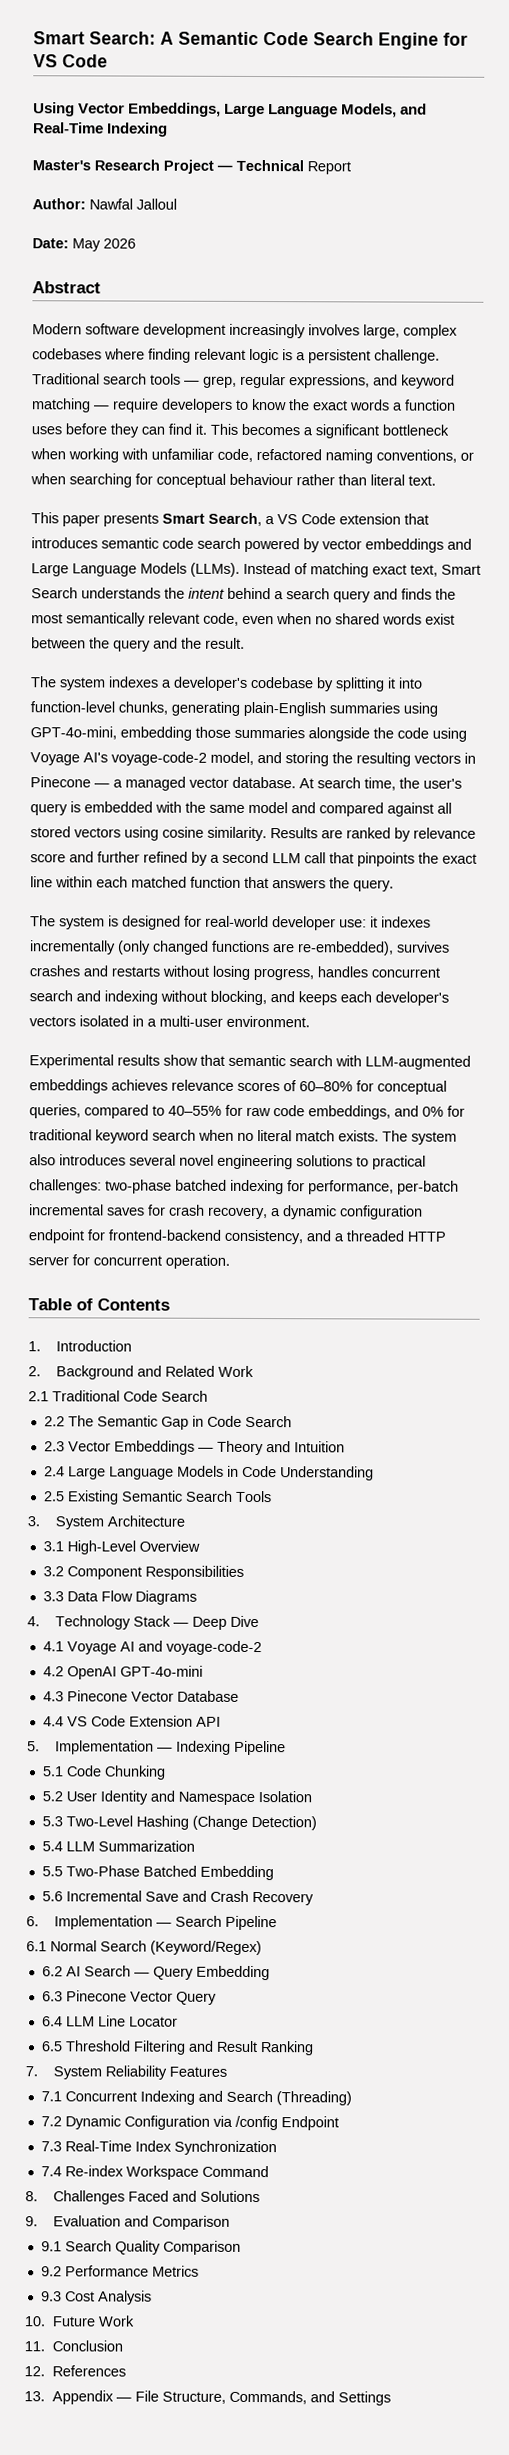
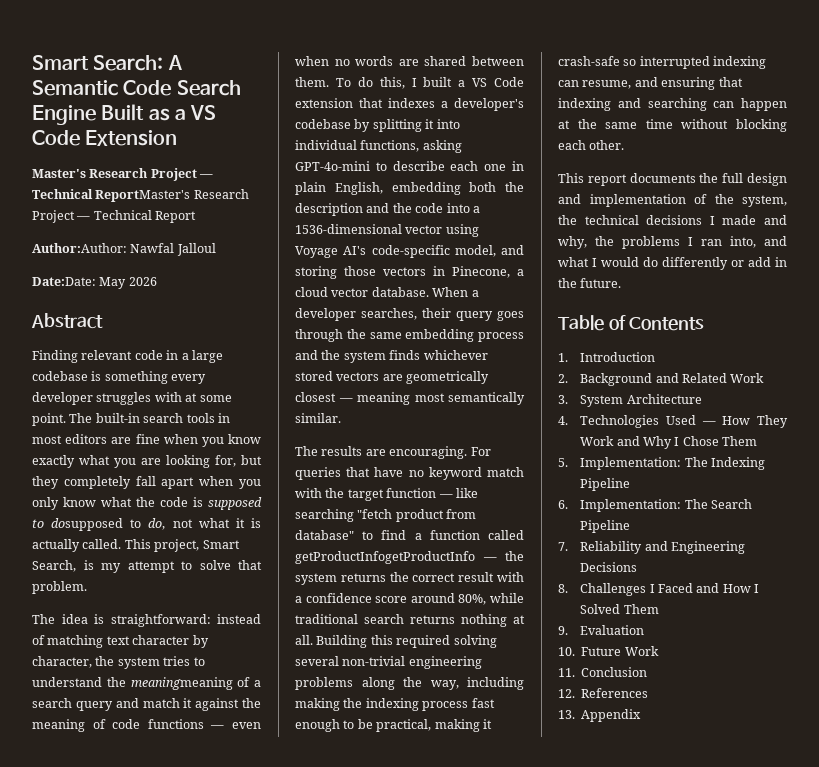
[443,32,468,46] [33,54,108,68] [33,102,428,118] [33,122,169,137] for VS Code // Using Vector Embeddings, Large Language Models, and Real-Time Indexing -> [101,104,217,121] [32,130,178,146] Built as a VS Code Extension
(304, 165) none -> [95,189,249,202] [32,210,152,223] ReportMaster's Research Project — Technical
[32,198,86,210] Author: -> [32,243,127,253] Author:Author:
[32,238,69,249] Date: -> [32,277,96,286] Date:Date:
[32,323,458,339] [32,348,440,364] [32,373,455,389] [31,398,456,413] [31,423,449,439] [30,448,474,464] [30,473,436,488] [31,512,262,527] Modern software development increasingly involves large, complex codebases where finding relevant logic is a persistent challenge. Traditional search tools — grep, regular expressions, and keyword matching — require developers to know the exact words a function uses before they can find it. This becomes a significant bottleneck when working with unfamiliar code, refactored naming conventions, or when searching for conceptual behaviour rather than literal text. // This paper presents Smart Search, -> [32,350,223,363] [32,371,207,384] [32,392,232,405] [32,413,230,426] [32,434,261,447] [32,455,262,468] [32,476,261,489] [32,497,262,510] [32,518,261,531] [32,539,240,552] [32,560,262,573] [32,581,87,594] [32,614,261,627] [32,635,209,648] [32,656,205,669] [32,677,261,690] [32,698,261,711] [32,719,261,732] [295,56,524,66] [295,77,453,89] Finding relevant code in a large codebase is something every developer struggles with at some point. The built-in search tools in most editors are fine when you know exactly what you are looking for, but they completely fall apart when you only know what the code is supposed to dosupposed to do, not what it is actually called. This project, Smart Search, is my attempt to solve that problem. // The idea is straightforward: instead of matching text character by character, the system tries to understand the meaningmeaning of a search query and match it against the meaning of code functions — even when no words are shared between them. To do this, I built
[31,537,472,553] [31,562,481,578] [31,587,456,603] [31,612,455,627] [31,637,245,652] [30,676,106,691] introduces semantic code search powered by vector embeddings and Large Language Models (LLMs). Instead of matching exact text, Smart Search understands the intent behind a search query and finds the most semantically relevant code, even when no shared words exist between the query and the result. // The system -> (383, 103) none
[30,701,438,717] [30,726,429,742] function-level chunks, generating plain-English summaries using GPT-4o-mini, embedding those summaries alongside the code -> [295,140,462,153] [295,161,524,171] [295,182,524,195] [295,203,480,216] [295,224,443,234] individual functions, asking GPT-4o-mini to describe each one in plain English, embedding both the description and the code into a 1536-dimensional vector
[111,751,207,766] voyage-code-2 -> [371,245,450,258] code-specific
[332,752,476,767] [30,776,462,791] [30,801,452,817] [30,826,476,842] [30,851,477,867] [30,876,394,892] [30,915,431,931] [30,940,450,956] [29,965,440,981] [29,990,449,1006] [29,1015,310,1028] [29,1054,471,1070] [29,1079,447,1095] [29,1104,465,1120] [29,1129,457,1145] [29,1154,426,1170] [29,1179,459,1195] [29,1204,423,1220] [28,1229,446,1245] [28,1254,230,1269] the resulting vectors in Pinecone — a managed vector database. At search time, the user's query is embedded with the same model and compared against all stored vectors using cosine similarity. Results are ranked by relevance score and further refined by a second LLM call that pinpoints the exact line within each matched function that answers the query. // The system is designed for real-world developer use: it indexes incrementally (only changed functions are re-embedded), survives crashes and restarts without losing progress, handles concurrent search and indexing without blocking, and keeps each developer's vectors isolated in a multi-user environment. // Experimental results show that semantic search with LLM-augmented embeddings achieves relevance scores of 60–80% for conceptual queries, compared to 40–55% for raw code embeddings, and 0% for traditional keyword search when no literal match exists. The system also introduces several novel engineering solutions to practical challenges: two-phase batched indexing for performance, per-batch incremental saves for crash recovery, a dynamic configuration endpoint for frontend-backend consistency, and a threaded HTTP server for concurrent operation. -> [344,266,524,278] [295,287,479,297] [295,308,524,321] [295,329,524,342] [295,350,488,363] [295,371,490,384] [295,392,525,405] [295,413,341,423] [295,446,491,459] [295,467,524,480] [295,488,478,501] [295,509,477,522] [295,530,524,540] [295,551,524,564] [295,572,524,585] [295,593,524,605] [295,614,525,627] [295,635,497,648] [295,656,482,669] [295,677,524,690] [295,698,495,711] [295,719,492,732] [558,56,767,69] [558,77,743,90] [558,98,787,111] [558,119,787,132] [558,140,625,150] [558,173,787,186] [558,194,787,207] [558,215,787,225] [558,236,787,249] [558,257,787,270] [558,278,622,288] those vectors in Pinecone, a cloud vector database. When a developer searches, their query goes through the same embedding process and the system finds whichever stored vectors are geometrically closest — meaning most semantically similar. // The results are encouraging. For queries that have no keyword match with the target function — like searching "fetch product from database" to find a function called getProductInfogetProductInfo — the system returns the correct result with a confidence score around 80%, while traditional search returns nothing at all. Building this required solving several non-trivial engineering problems along the way, including making the indexing process fast enough to be practical, making it crash-safe so interrupted indexing can resume, and ensuring that indexing and searching can happen at the same time without blocking each other. // This report documents the full design and implementation of the system, the technical decisions I made and why, the problems I ran into, and what I would do differently or add in the future.
[28,1390,208,1402] [43,1415,292,1430] [43,1440,345,1456] [43,1465,374,1481] [42,1490,272,1505] [27,1515,186,1530] [42,1540,200,1555] [42,1565,244,1580] [42,1590,197,1605] [27,1615,260,1630] [42,1640,262,1656] [42,1665,203,1680] [42,1690,239,1702] [42,1715,221,1727] [27,1740,287,1756] [41,1765,166,1780] [41,1790,312,1806] [41,1815,317,1831] [41,1840,195,1852] [41,1865,274,1881] [41,1890,314,1906] 2.1 Traditional Code Search // 2.2 The Semantic Gap in Code Search // 2.3 Vector Embeddings — Theory and Intuition // 2.4 Large Language Models in Code Understanding // 2.5 Existing Semantic Search Tools // 3. System Architecture // 3.1 High-Level Overview // 3.2 Component Responsibilities // 3.3 Data Flow Diagrams // 4. Technology Stack — Deep Dive // 4.1 Voyage AI and voyage-code-2 // 4.2 OpenAI GPT-4o-mini // 4.3 Pinecone Vector Database // 4.4 VS Code Extension API // 5. Implementation — Indexing Pipeline // 5.1 Code Chunking // 5.2 User Identity and Namespace Isolation // 5.3 Two-Level Hashing (Change Detection) // 5.4 LLM Summarization // 5.5 Two-Phase Batched Embedding // 5.6 Incremental Save and Crash Recovery -> [558,394,702,407] [558,415,788,428] [580,436,758,449] [558,457,766,470] [580,478,631,491] 3. System Architecture // 4. Technologies Used — How They Work and Why I Chose Them // 5. Implementation: The Indexing Pipeline
[54,1915,173,1930] Implementation — -> [580,499,708,512] Implementation: The
[26,1940,262,1956] [41,1965,270,1981] [41,1990,217,2005] [41,2015,178,2027] [40,2040,314,2056] [25,2065,228,2080] [40,2090,352,2106] [40,2115,339,2131] [40,2140,277,2156] [40,2165,269,2180] 6.1 Normal Search (Keyword/Regex) // 6.2 AI Search — Query Embedding // 6.3 Pinecone Vector Query // 6.4 LLM Line Locator // 6.5 Threshold Filtering and Result Ranking // 7. System Reliability Features // 7.1 Concurrent Indexing and Search (Threading) // 7.2 Dynamic Configuration via /config Endpoint // 7.3 Real-Time Index Synchronization // 7.4 Re-index Workspace Command -> [558,541,746,554] [580,562,638,572] 7. Reliability and Engineering Decisions
(126, 2197) none -> [649,584,655,593] I
[200,2190,261,2203] [25,2215,231,2230] [40,2240,241,2255] [40,2265,199,2277] [40,2290,152,2305] Solutions // 9. Evaluation and Comparison // 9.1 Search Quality Comparison // 9.2 Performance Metrics // 9.3 Cost Analysis -> [722,584,760,593] [580,604,659,614] [558,625,645,635] How I Solved Them // 9. Evaluation
[116,2390,392,2406] — File Structure, Commands, and Settings -> (642, 715) none

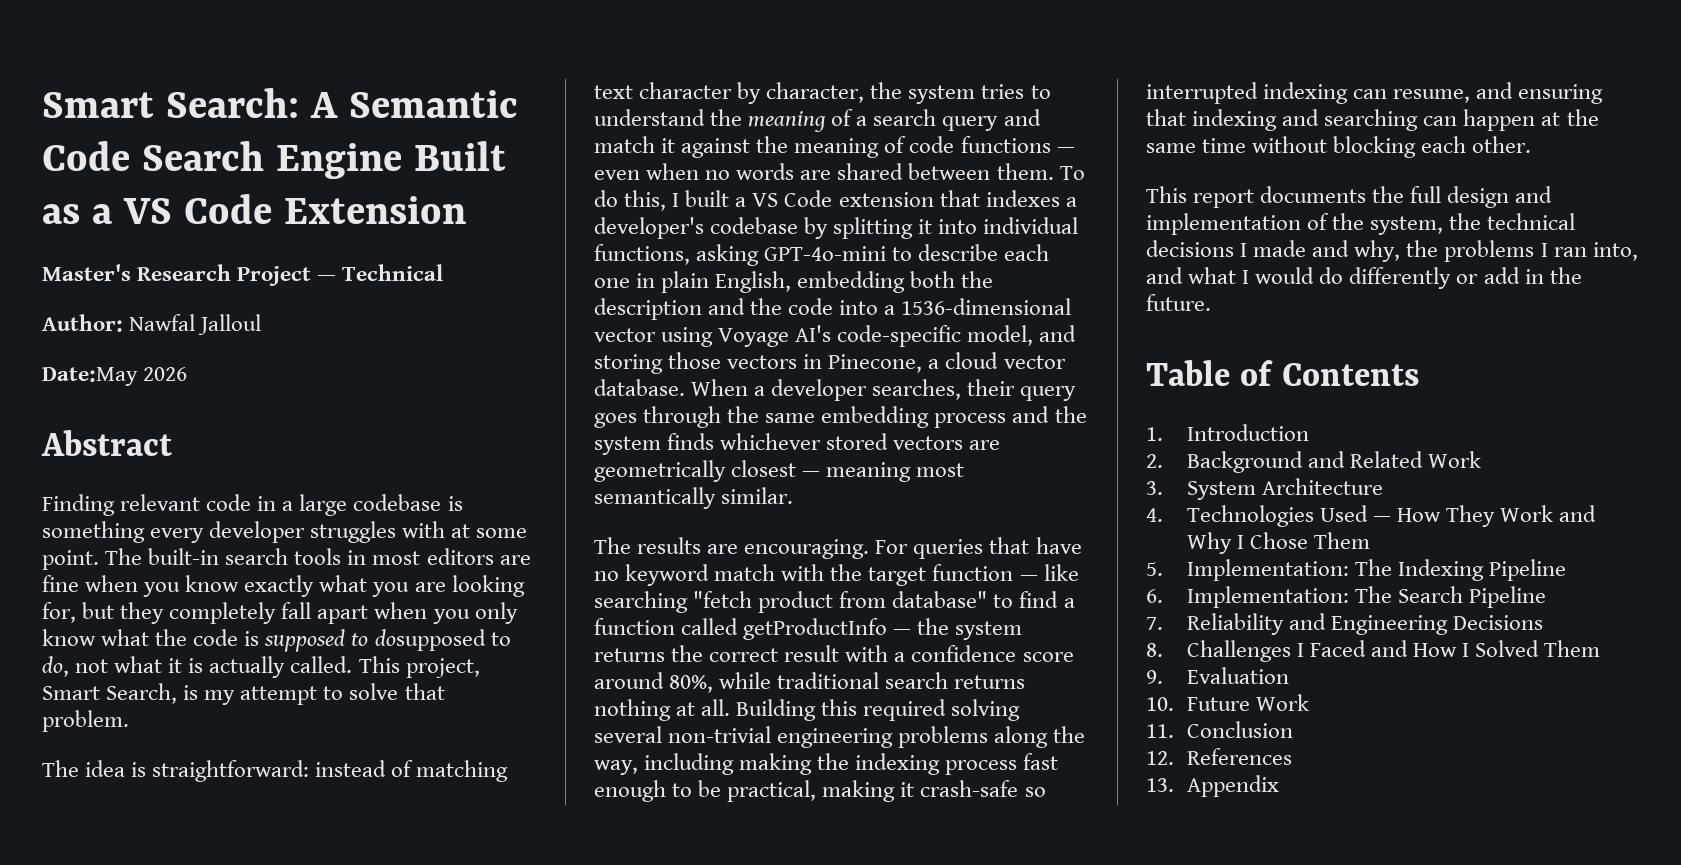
[95,189,249,202] [32,210,197,223] [32,243,127,253] ReportMaster's Research Project — Technical Report // Author:Author: -> [42,314,123,332] // Author:
[32,277,127,289] Date:Date: May -> [42,367,138,386] Date:May
[130,677,233,690] meaningmeaning -> [748,111,827,132] meaning
[295,551,475,564] getProductInfogetProductInfo -> [743,618,888,640] getProductInfo

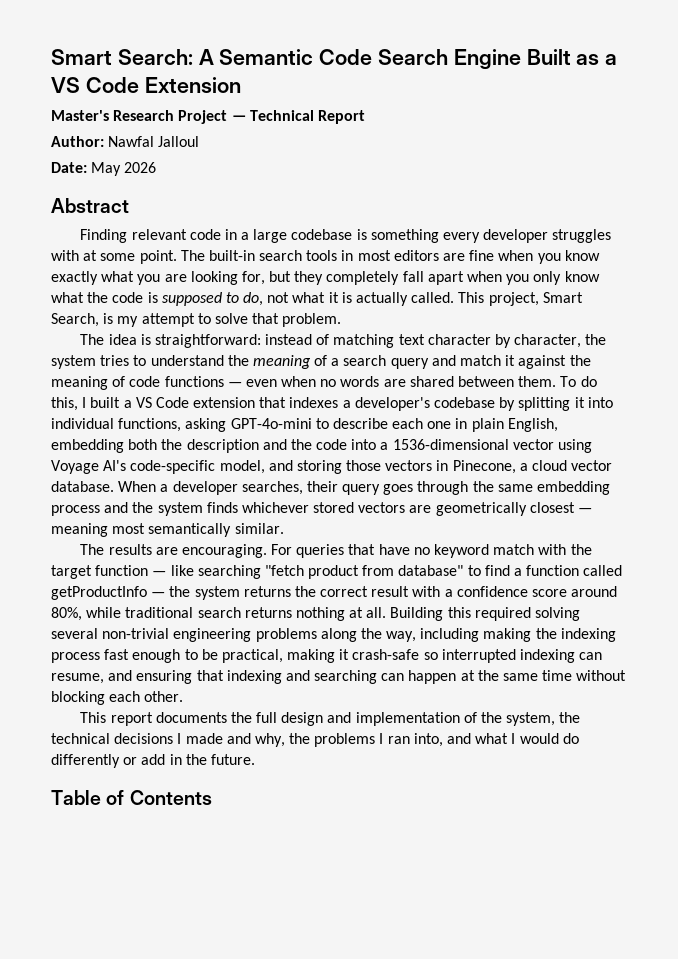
(444, 272) none -> [317,110,365,124] Report
[42,367,138,386] Date:May -> [51,162,122,176] Date: May
[374,629,511,651] dosupposed to -> (239, 297) none
[1146,424,1309,441] [1146,451,1482,473] [1146,478,1383,500] [1146,505,1597,527] [1186,532,1371,554] [1146,559,1567,581] [1146,586,1547,608] [1146,613,1544,635] [1146,640,1601,662] [1146,667,1289,684] [1146,694,1309,711] [1146,721,1293,738] [1146,748,1292,765] [1146,775,1279,797] // 1. Introduction // 2. Background and Related Work // 3. System Architecture // 4. Technologies Used — How They Work and Why I Chose Them // 5. Implementation: The Indexing Pipeline // 6. Implementation: The Search Pipeline // 7. Reliability and Engineering Decisions // 8. Challenges I Faced and How I Solved Them // 9. Evaluation // 10. Future Work // 11. Conclusion // 12. References // 13. Appendix -> (212, 797) none

